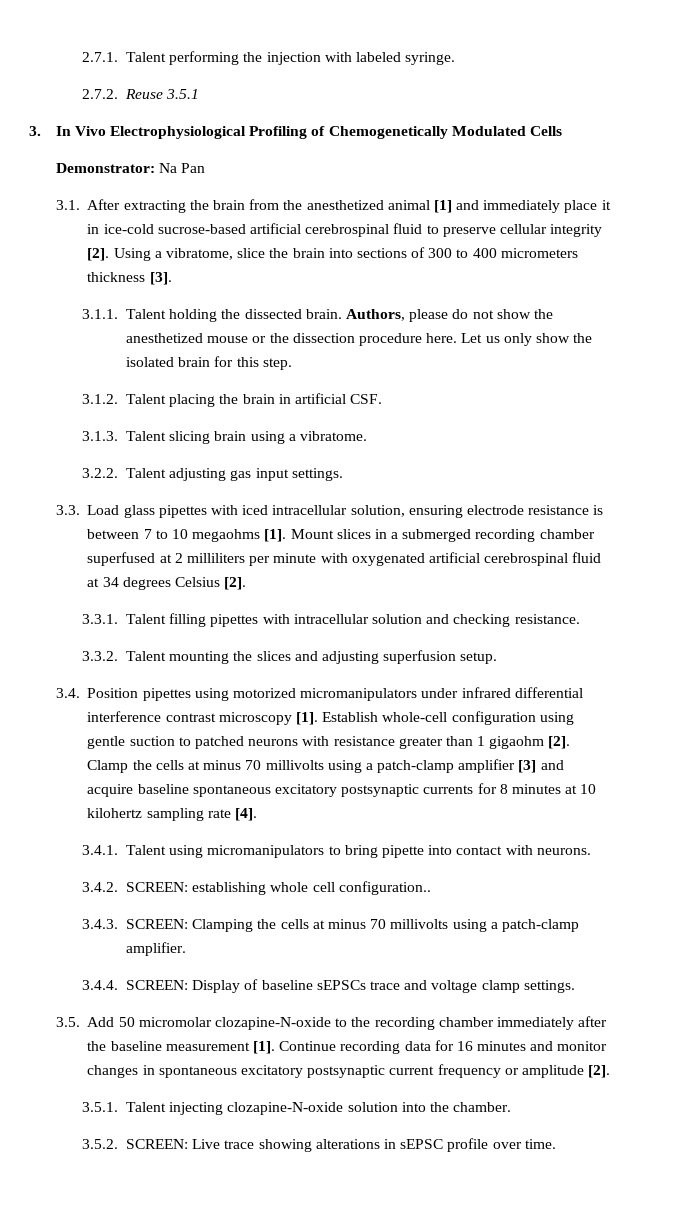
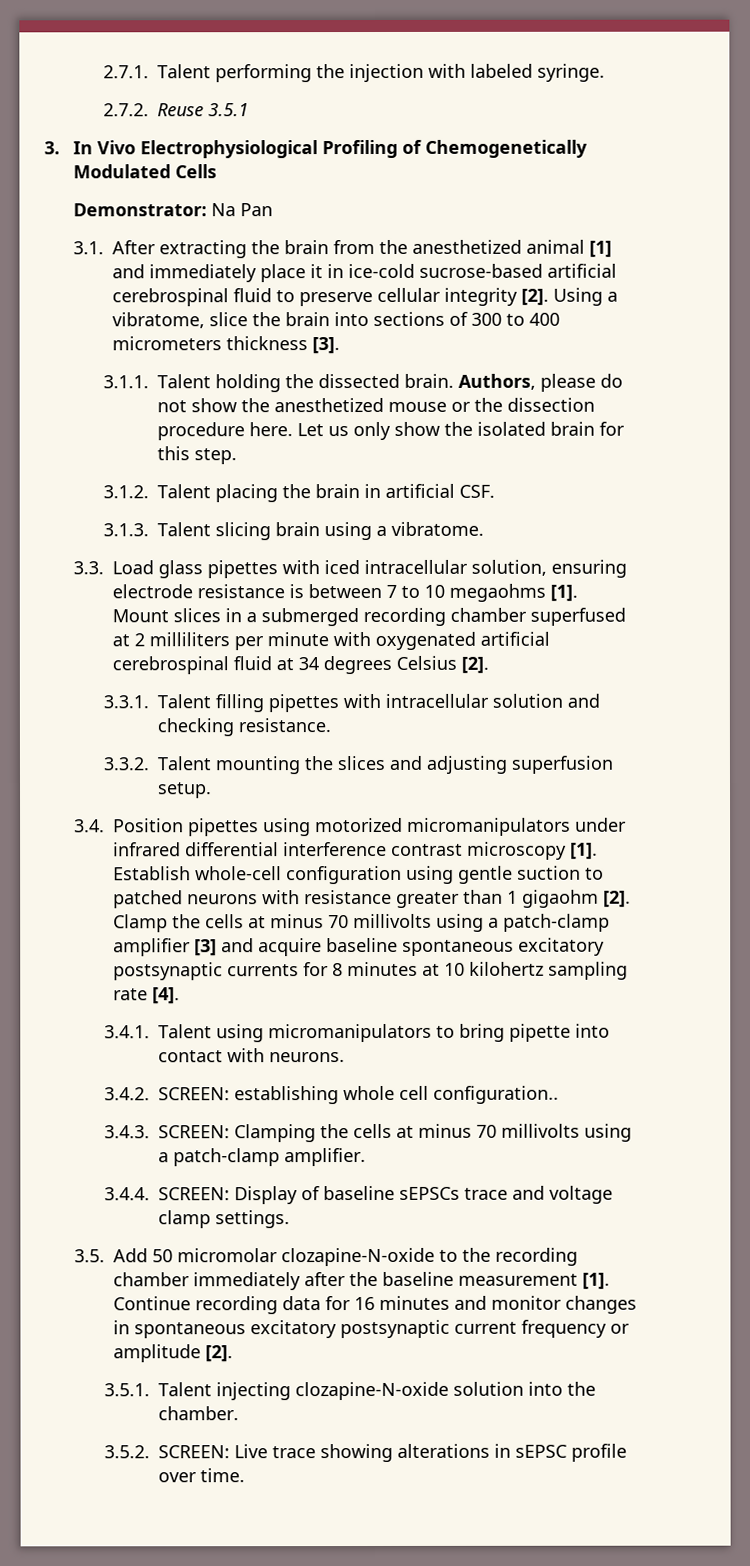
[82,468,343,481] // 3.2.2. Talent adjusting gas input settings. -> (484, 528) none

